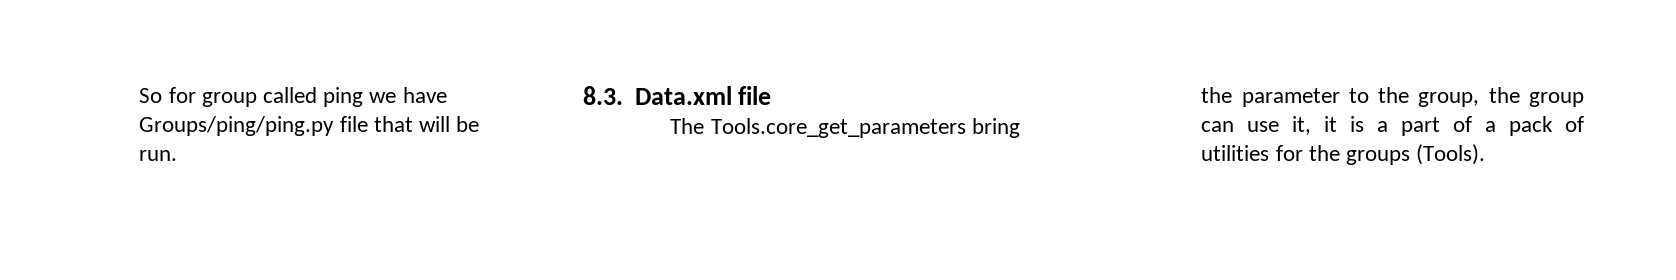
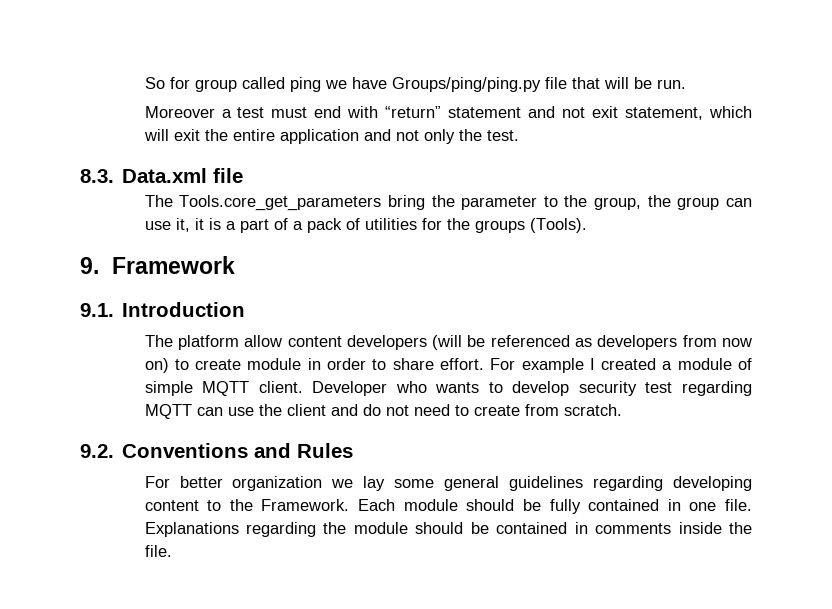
(178, 155) none -> [144,106,752,120] [143,129,519,144] // Moreover a test must end with “return” statement and not exit statement, which will exit the entire application and not only the test.
(1486, 154) none -> [80,256,236,274] [80,302,246,317] [144,335,752,350] [144,358,752,373] [144,381,753,396] [144,404,622,419] [80,443,354,458] [144,476,752,491] [144,499,752,514] [144,522,752,537] [144,545,172,557] // 9. Framework // 9.1. Introduction // The platform allow content developers (will be referenced as developers from now on) to create module in order to share effort. For example I created a module of simple MQTT client. Developer who wants to develop security test regarding MQTT can use the client and do not need to create from scratch. // 9.2. Conventions and Rules // For better organization we lay some general guidelines regarding developing content to the Framework. Each module should be fully contained in one file. Explanations regarding the module should be contained in comments inside the file.

